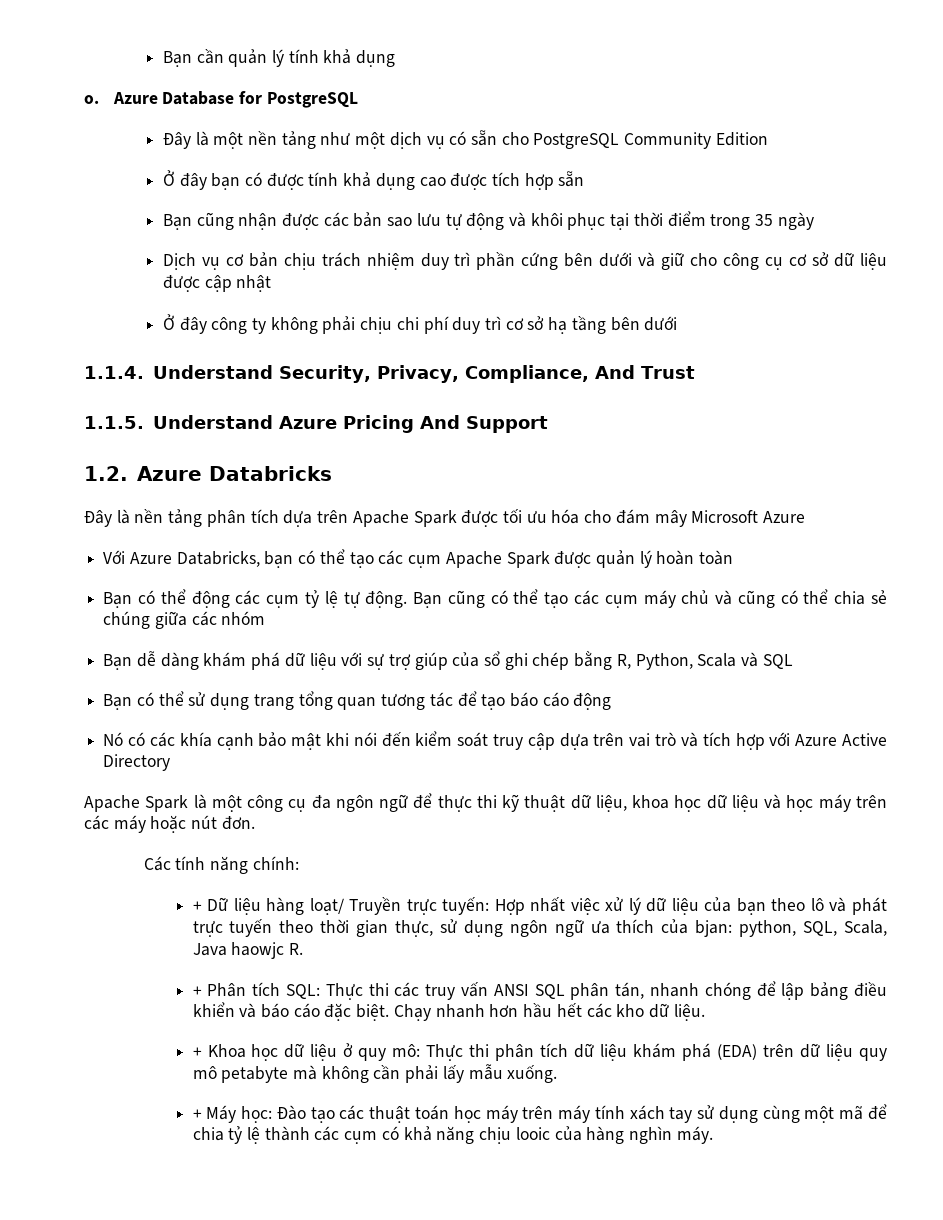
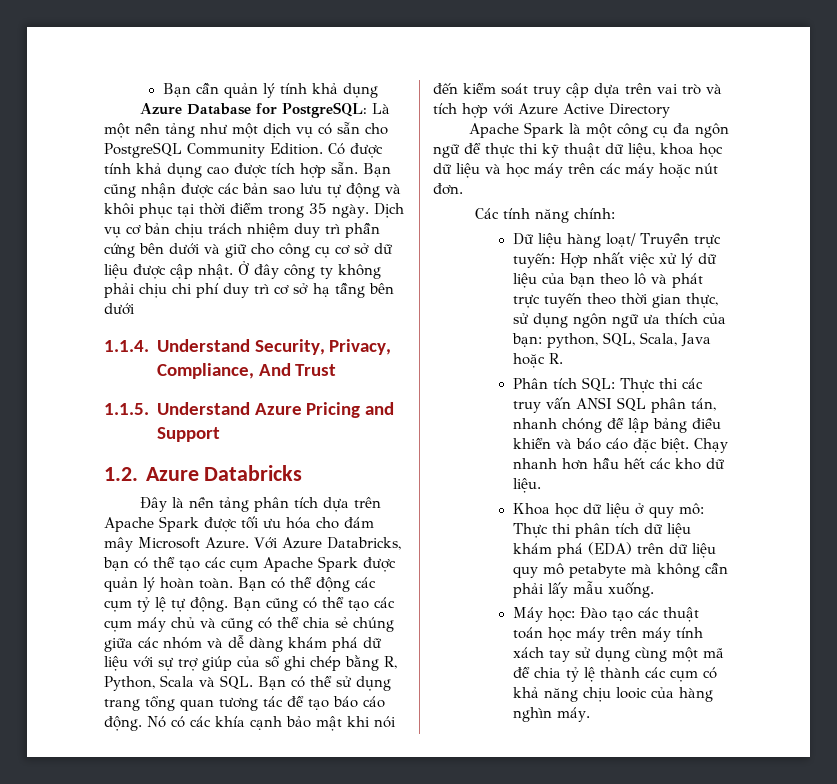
[84,95,99,104] o. -> (378, 90) none
[266,92,358,108] [162,131,209,149] PostgreSQL // Đây là -> [282,102,391,118] PostgreSQL: Là
[715,132,768,146] [162,170,262,190] Edition // Ở đây bạn có -> [270,143,345,155] Edition. Có
[558,171,585,187] sẵn // -> [331,162,358,174] sẵn.
[777,212,814,230] ngày // -> [332,204,369,218] ngày.
[236,275,272,292] nhật // -> [198,264,233,279] nhật.
[419,415,460,429] And -> [365,402,395,415] and
[763,511,806,523] Azure // -> [205,537,249,549] Azure.
[699,550,734,565] toàn // -> [199,578,233,589] toàn.
[103,654,133,670] // Bạn -> [207,638,223,648] và
[762,654,793,669] SQL // -> [220,675,253,690] SQL.
[573,693,612,710] động // -> [104,716,142,731] động.
[192,901,202,911] + -> (616, 213) none
[695,920,733,937] bjan: -> [511,333,542,347] bạn:
[231,942,285,959] haowjc -> [512,353,545,368] hoặc
[192,986,202,996] + -> (563, 358) none
[192,1047,202,1057] + -> (541, 485) none
[192,1109,202,1119] + -> (654, 590) none

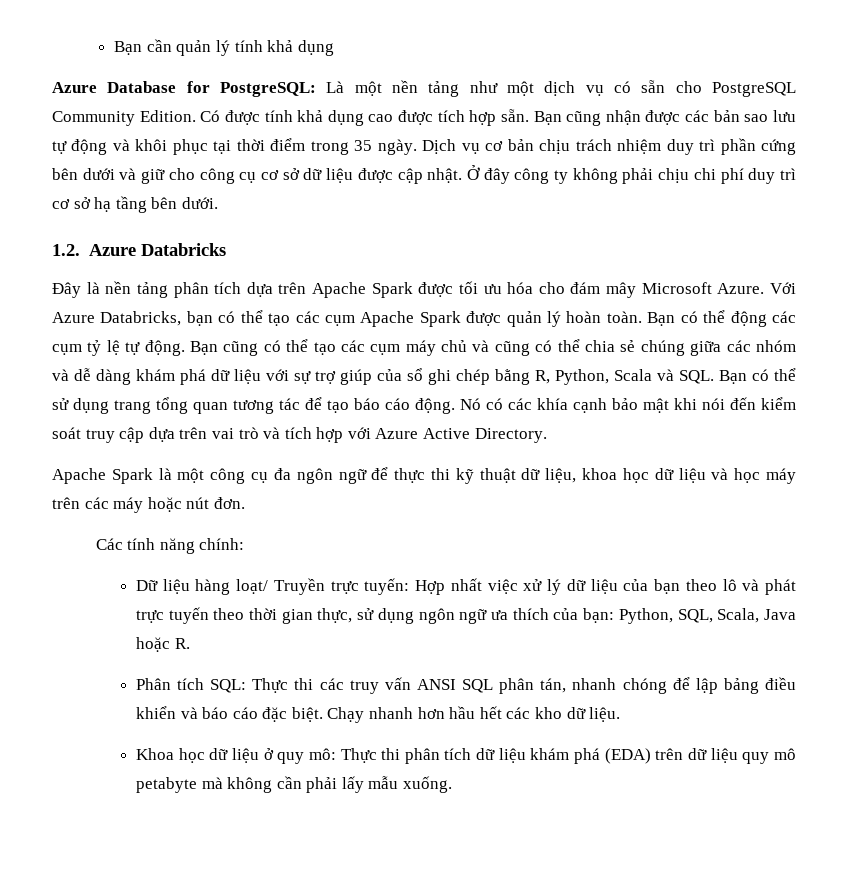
[104,303,135,315] [104,339,392,355] [156,363,337,379] [104,402,395,418] [156,427,220,442] dưới // 1.1.4. Understand Security, Privacy, Compliance, And Trust // 1.1.5. Understand Azure Pricing and Support -> [181,197,218,209] dưới.
[609,103,670,118] Directory -> [474,428,547,443] Directory.
[546,333,598,348] python, -> [618,608,673,624] Python,
[512,607,699,622] [512,627,703,642] [512,647,724,662] [512,667,717,682] [512,687,713,702] [512,707,590,722] // Máy học: Đào tạo các thuật toán học máy trên máy tính xách tay sử dụng cùng một mã để chia tỷ lệ thành các cụm có khả năng chịu looic của hàng nghìn máy. -> (453, 784) none

